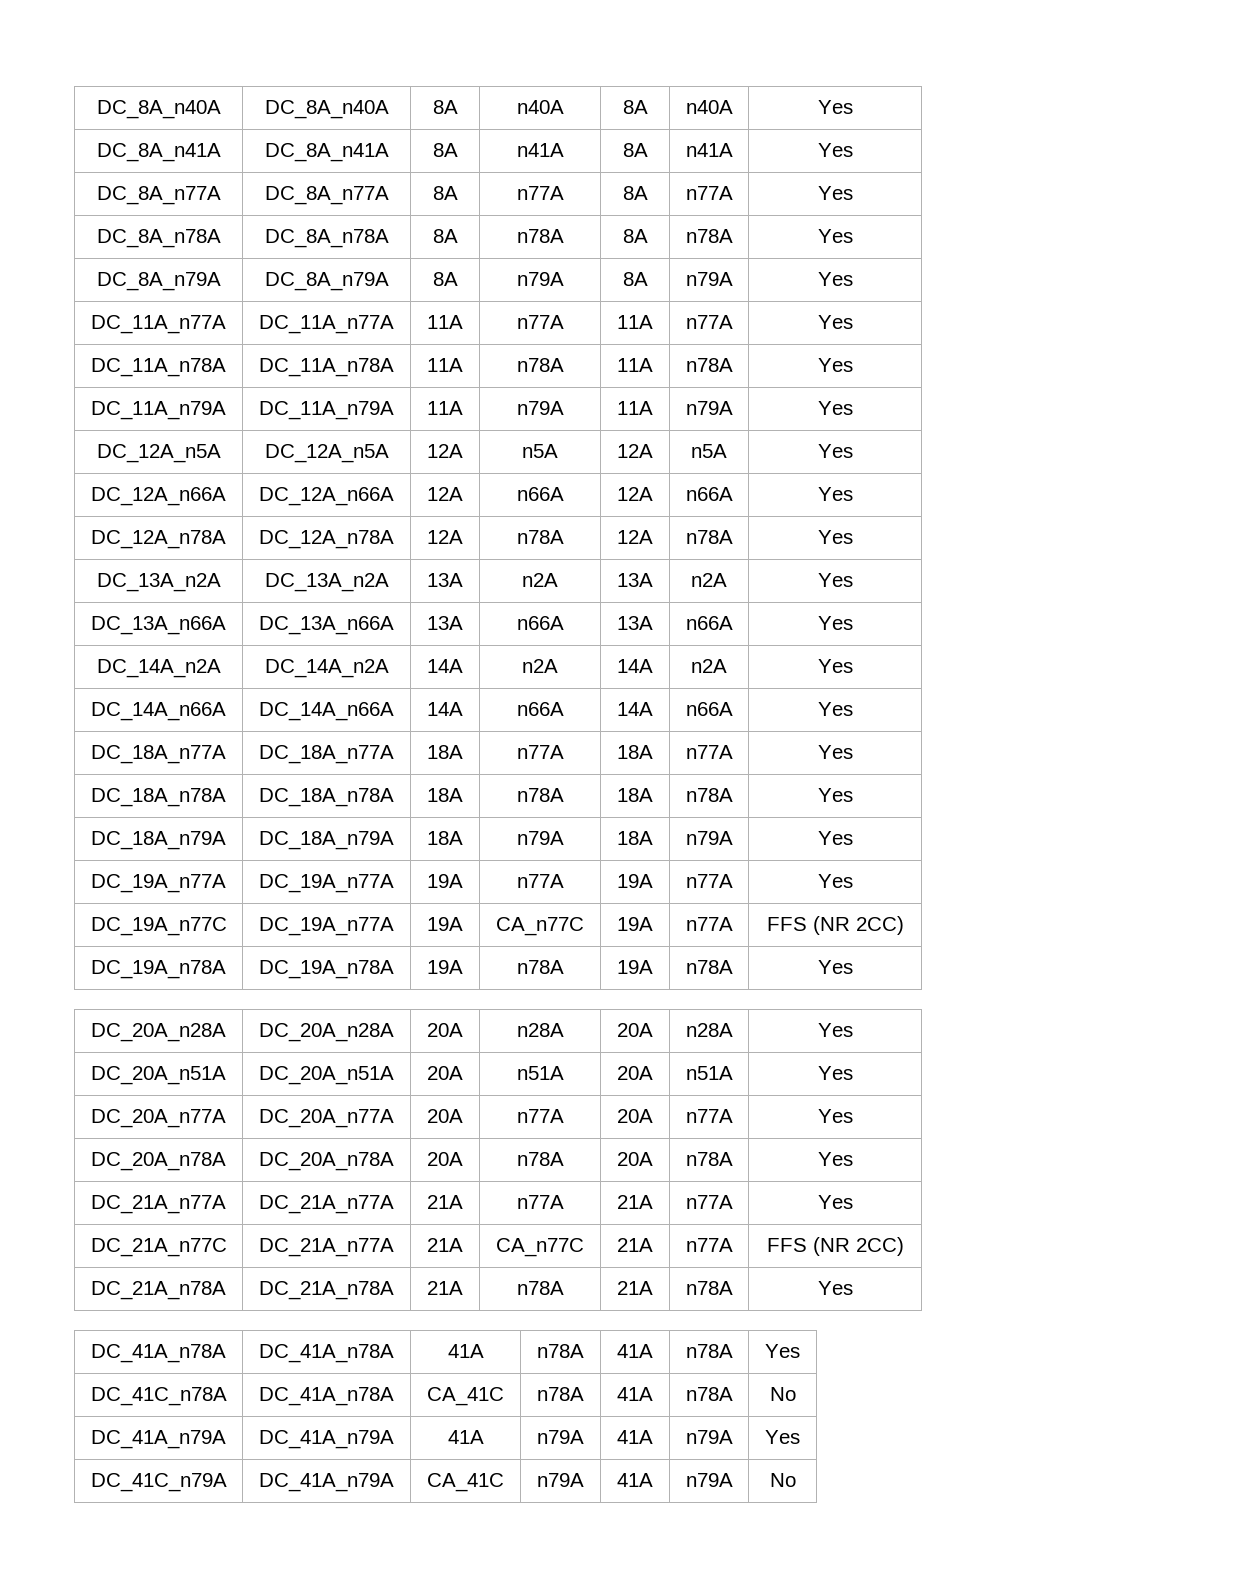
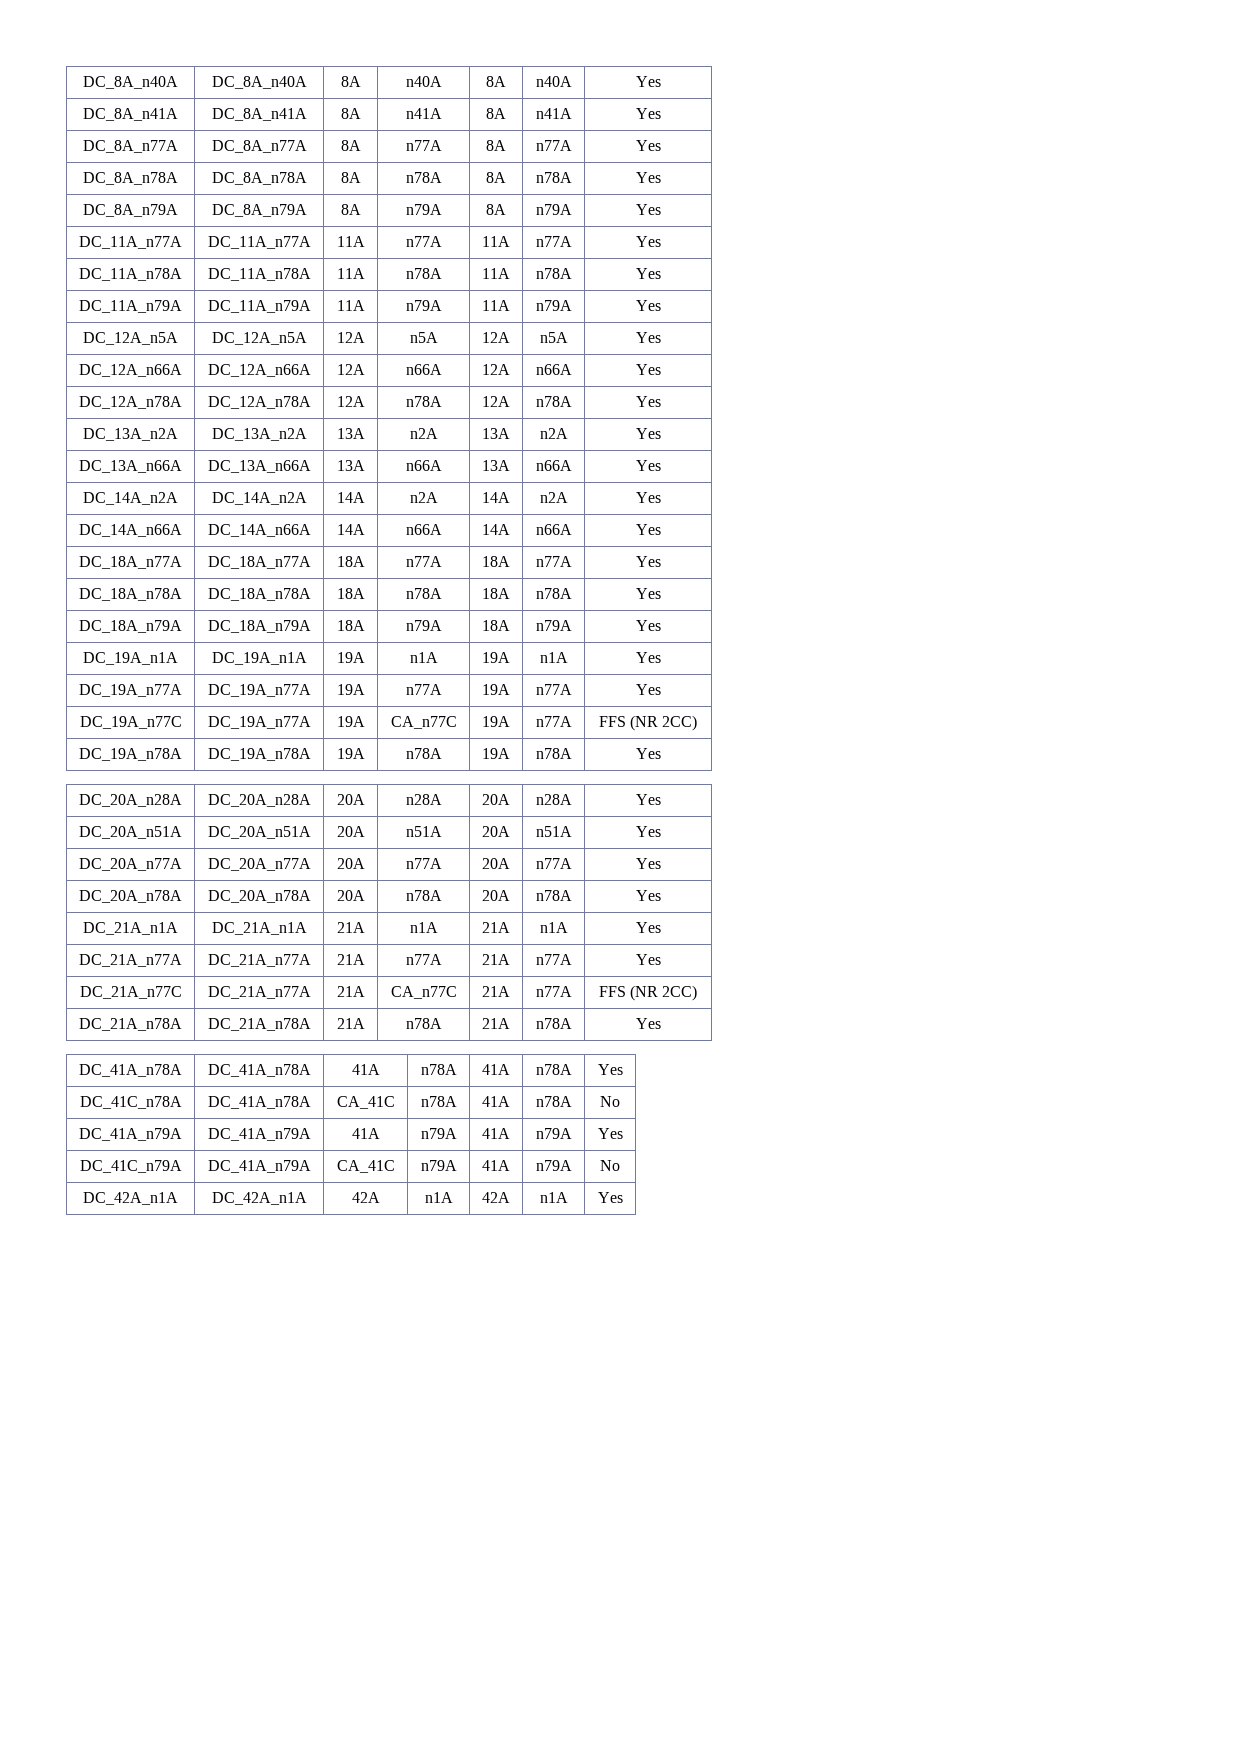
(853, 838) none -> [83,652,178,665] [211,652,307,665] [336,652,365,663] [409,652,438,663] [482,652,510,663] [539,652,568,663] [635,652,661,663] // DC_19A_n1A | DC_19A_n1A | 19A | n1A | 19A | n1A | Yes
(853, 1159) none -> [83,922,178,935] [211,922,307,935] [336,922,365,933] [409,922,438,933] [482,922,510,933] [539,922,568,933] [635,922,661,933] // DC_21A_n1A | DC_21A_n1A | 21A | n1A | 21A | n1A | Yes
(796, 1480) none -> [83,1192,178,1205] [211,1192,307,1205] [351,1192,380,1203] [424,1192,453,1203] [482,1192,510,1203] [539,1192,568,1203] [597,1192,623,1203] // DC_42A_n1A | DC_42A_n1A | 42A | n1A | 42A | n1A | Yes

